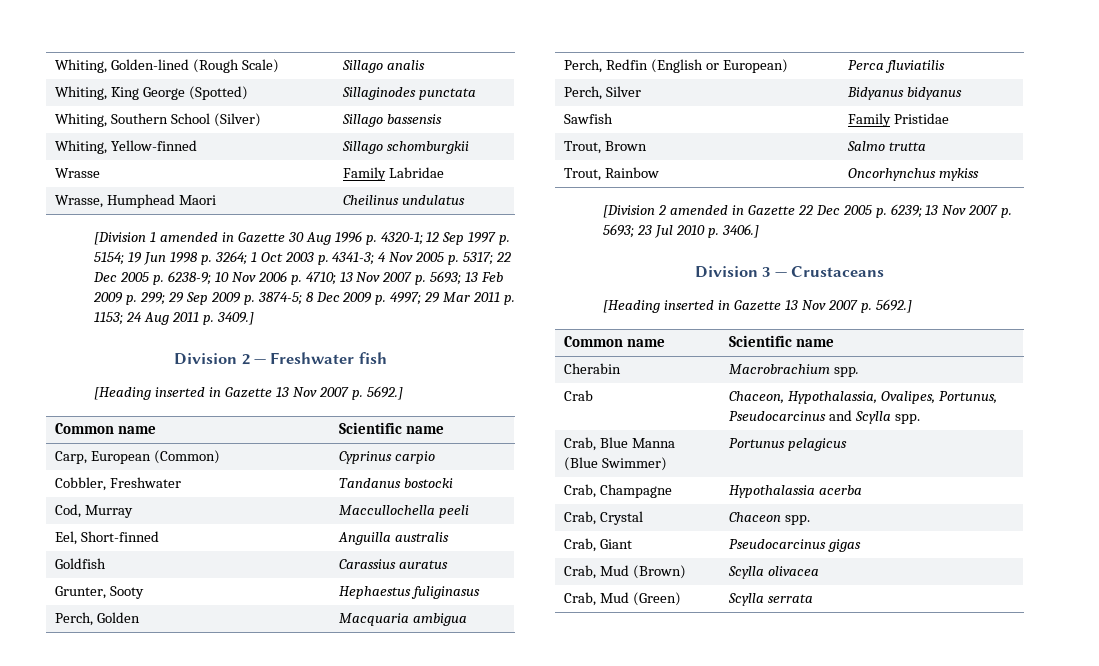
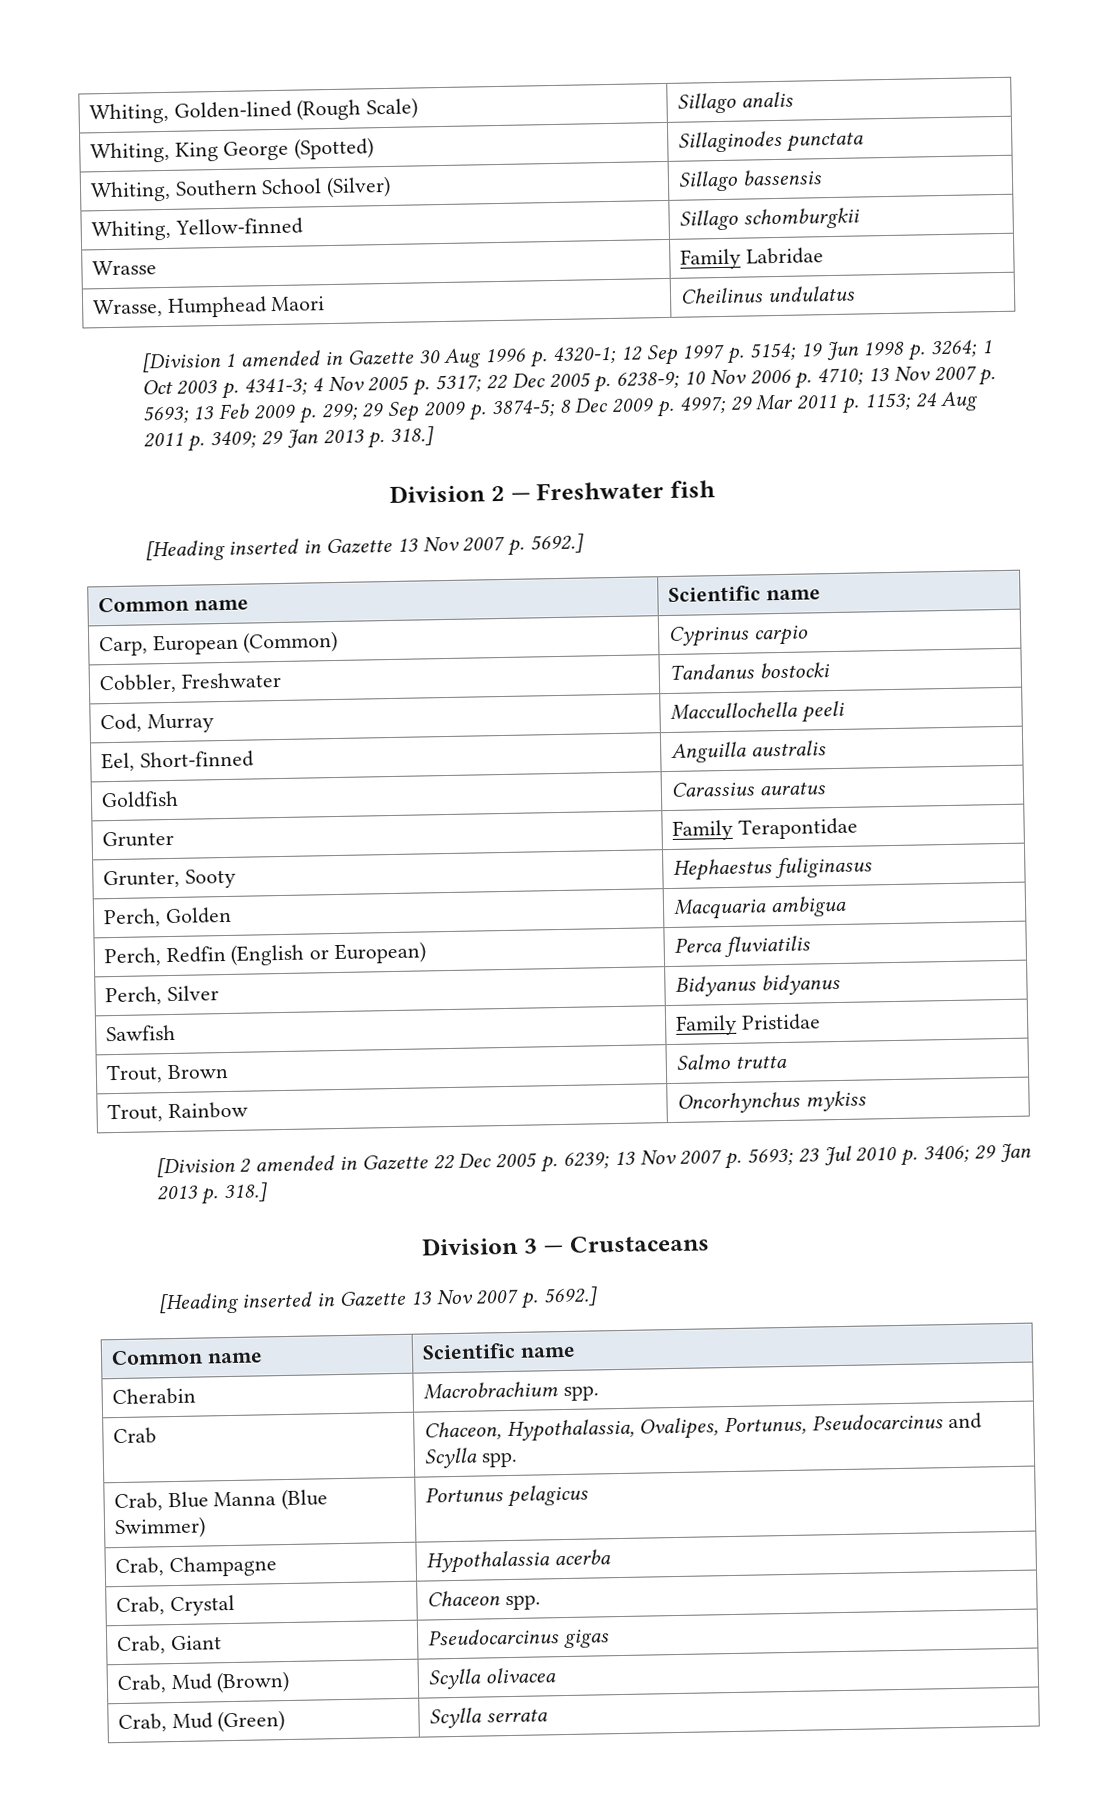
[216,312,254,325] 3409.] -> [210,426,435,449] 3409; 29 Jan 2013 p. 318.]
(448, 564) none -> [101,830,174,848] [671,817,858,841] // Grunter | Family Terapontidae
[721,224,759,238] 3406.] -> [922,1142,1032,1163] [155,1182,269,1205] 3406; 29 Jan 2013 p. 318.]

